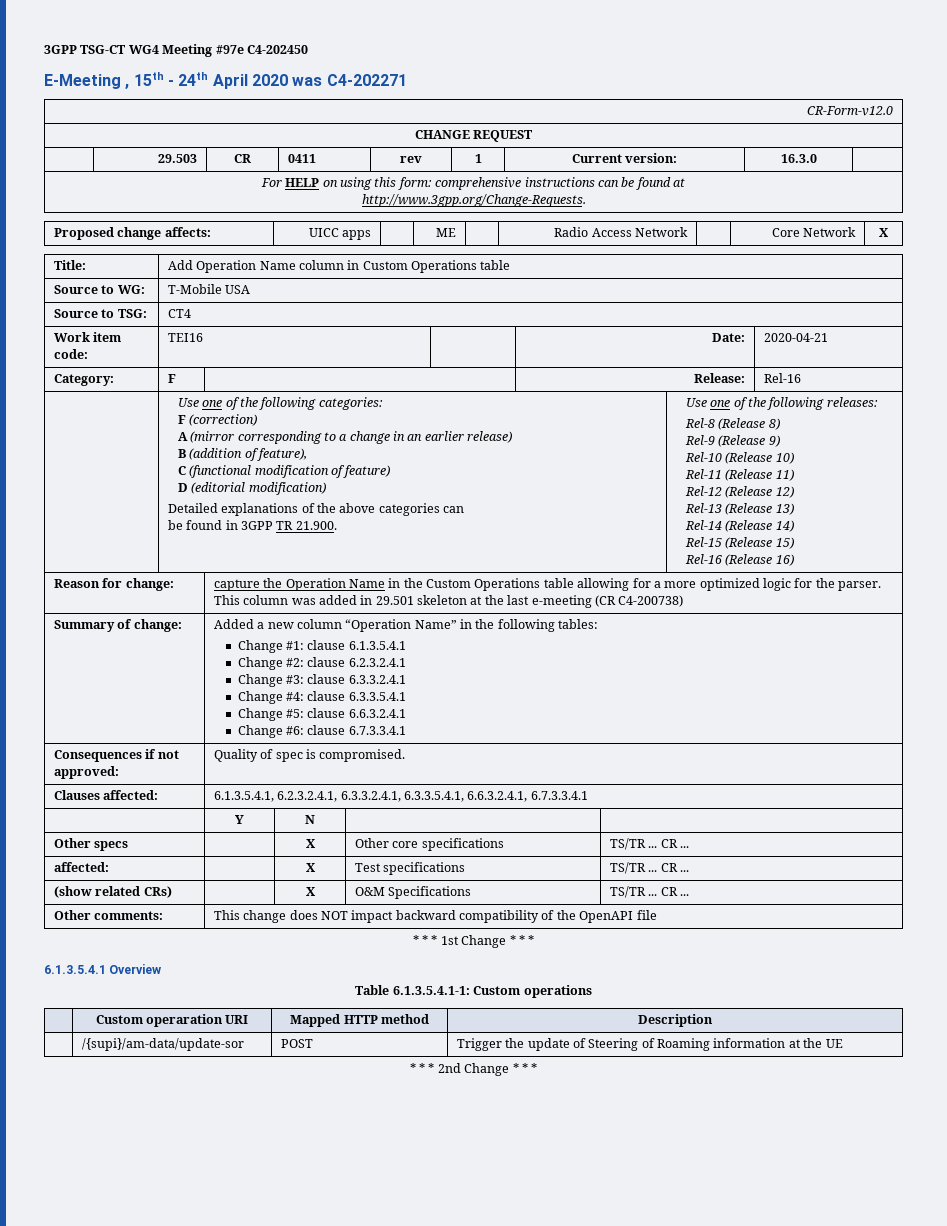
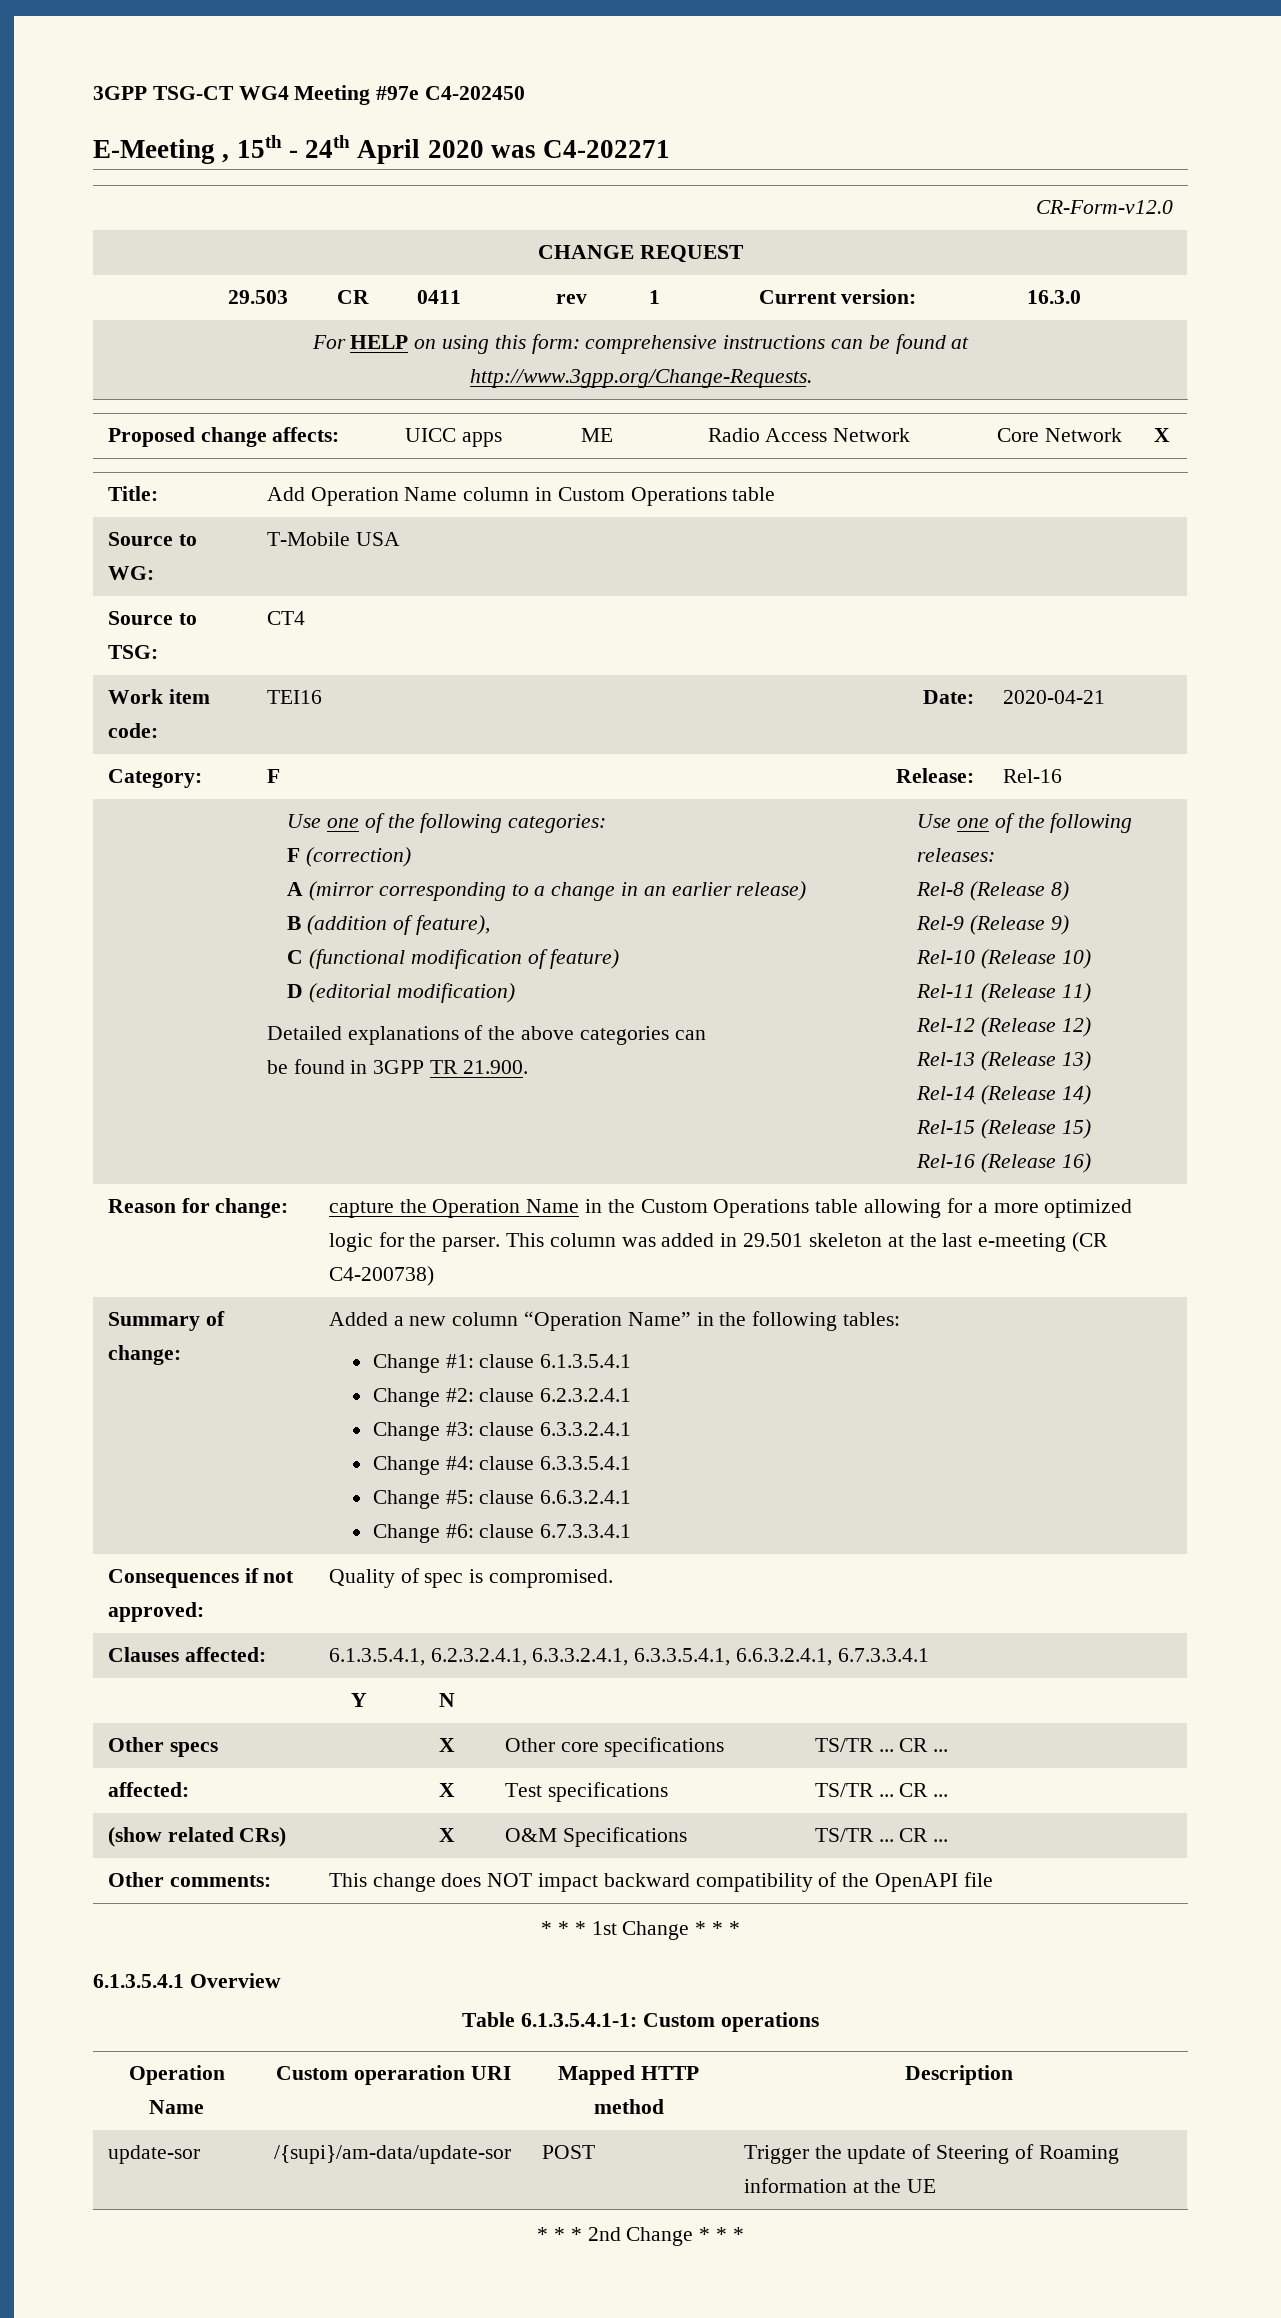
(592, 991) none -> [128,2065,225,2085] [149,2100,204,2114] Operation Name
(713, 1020) none -> [107,2145,200,2164] update-sor

